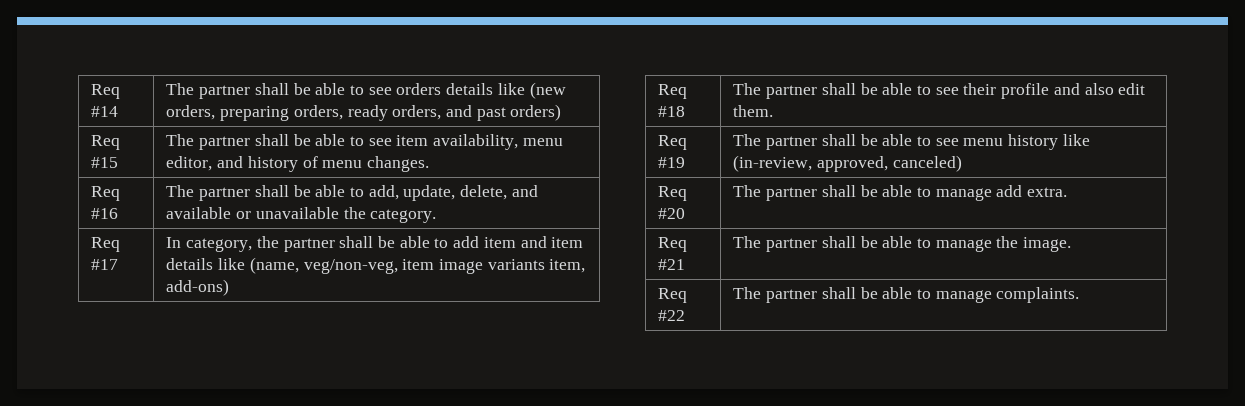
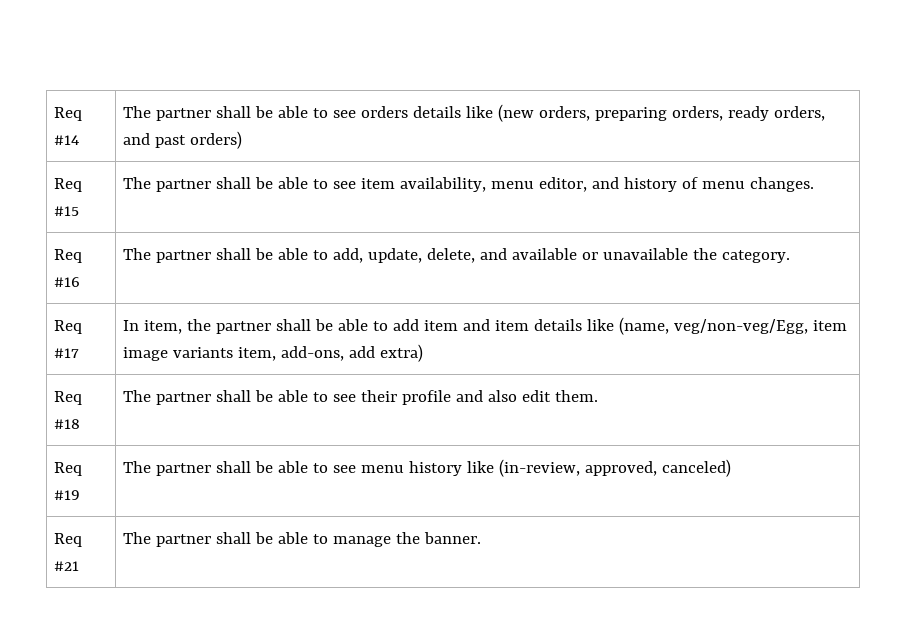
[186,238,253,252] category, -> [143,320,182,334] item,
[303,259,398,274] veg/non-veg, -> [673,319,808,334] veg/non-veg/Egg,
[166,279,230,296] add-ons) -> [280,344,423,362] add-ons, add extra)
[658,186,688,201] [658,208,686,219] [733,185,1068,201] // Req #20 | The partner shall be able to manage add extra. -> (731, 468) none
[1023,237,1072,252] [658,288,688,303] [658,310,686,321] [733,287,1080,303] image. // Req #22 | The partner shall be able to manage complaints. -> [423,532,481,544] banner.

